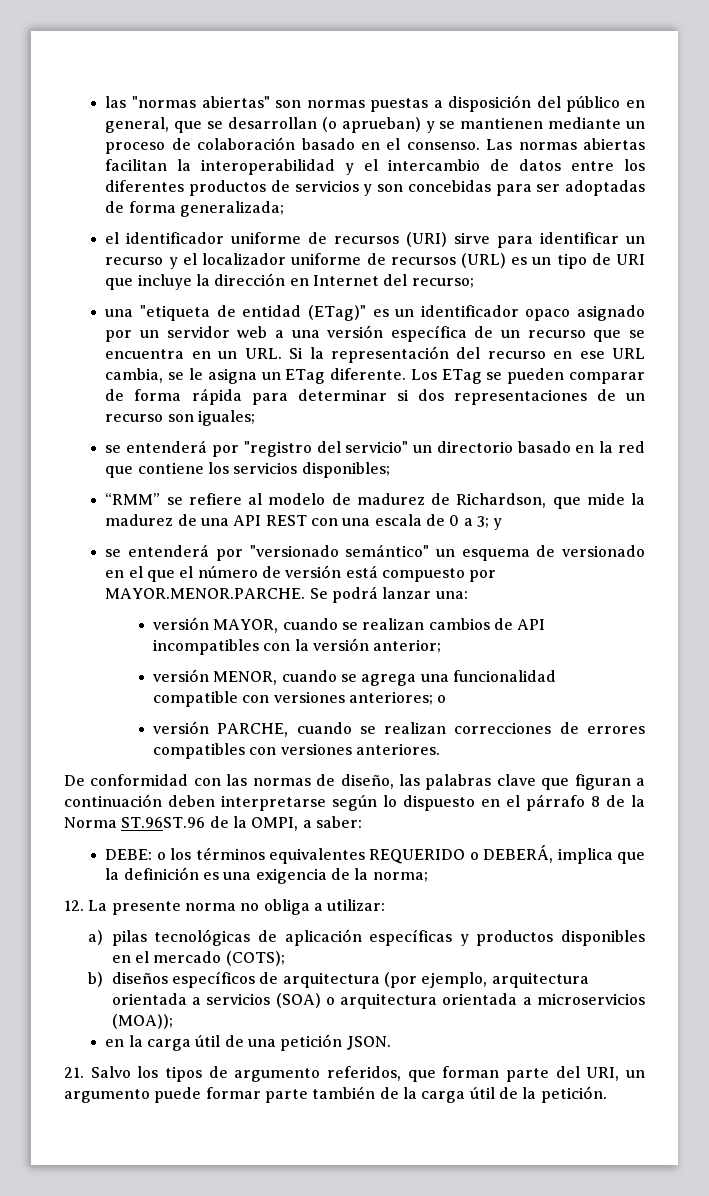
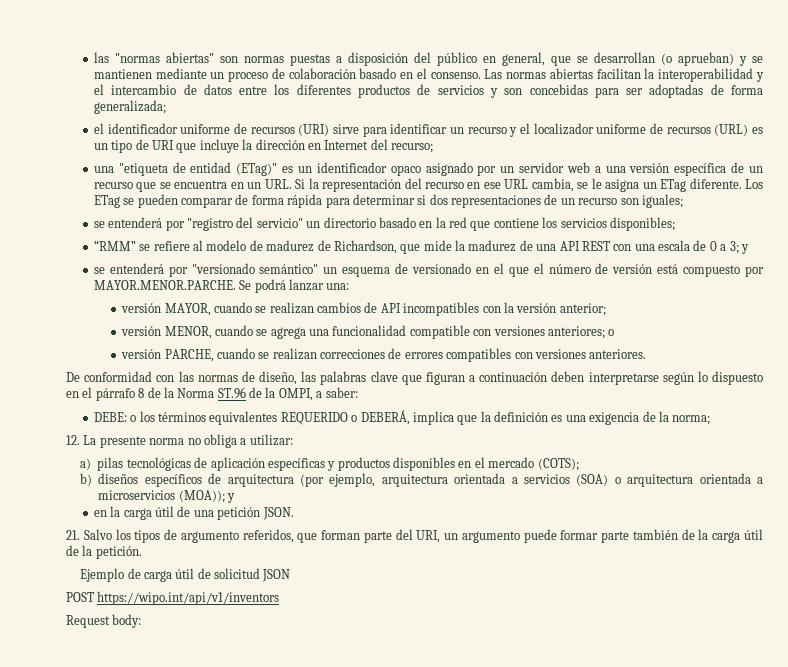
[121,817,206,828] ST.96ST.96 -> [217,387,246,399] ST.96
(173, 1021) none -> [227,493,236,503] y
(607, 1094) none -> [80,568,291,582] [66,591,280,605] [66,614,142,628] // Ejemplo de carga útil de solicitud JSON // POST https://wipo.int/api/v1/inventors // Request body:

